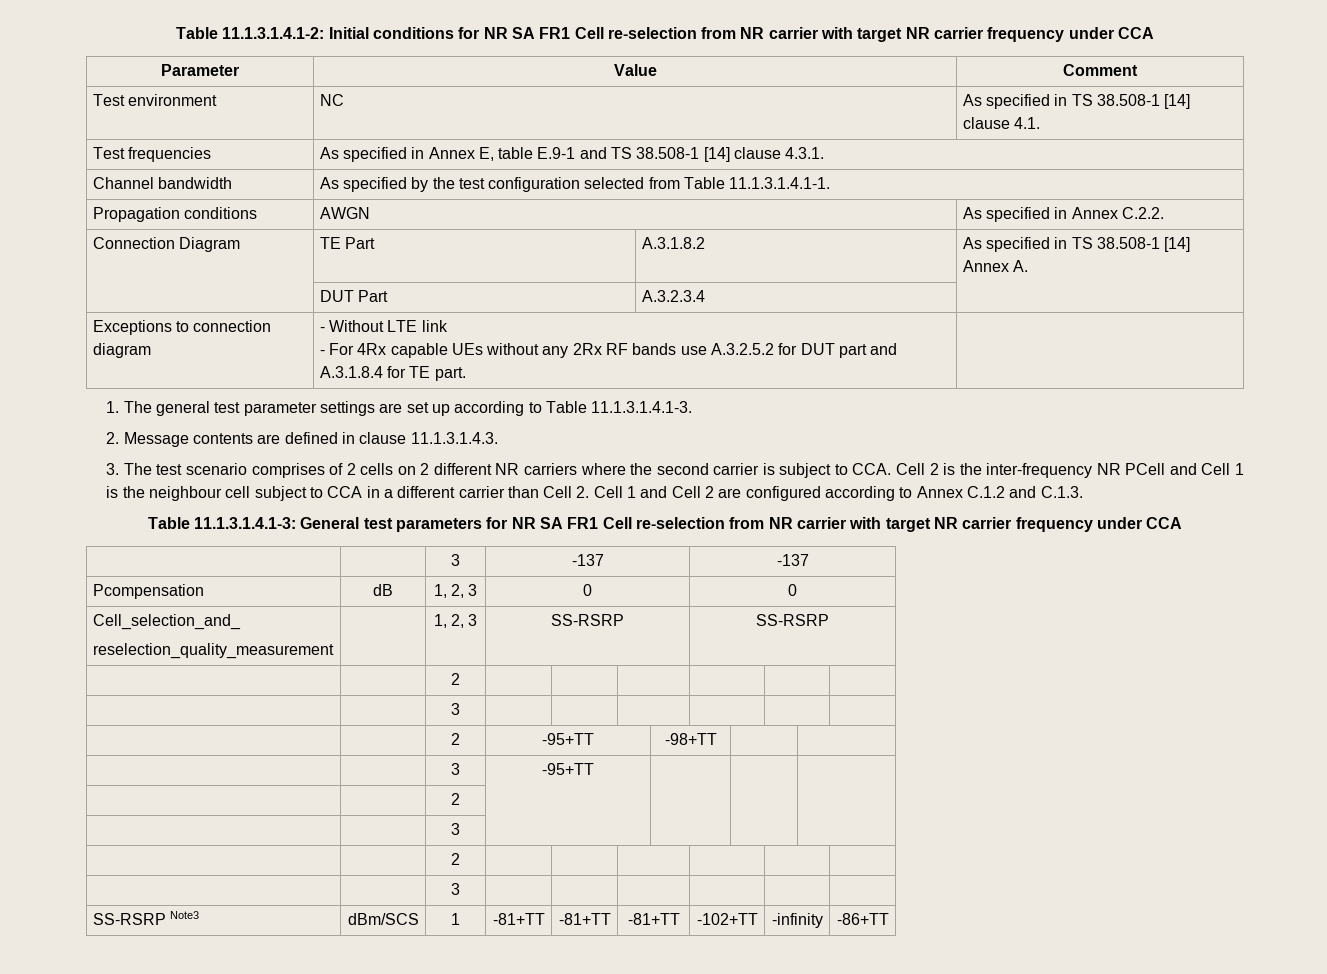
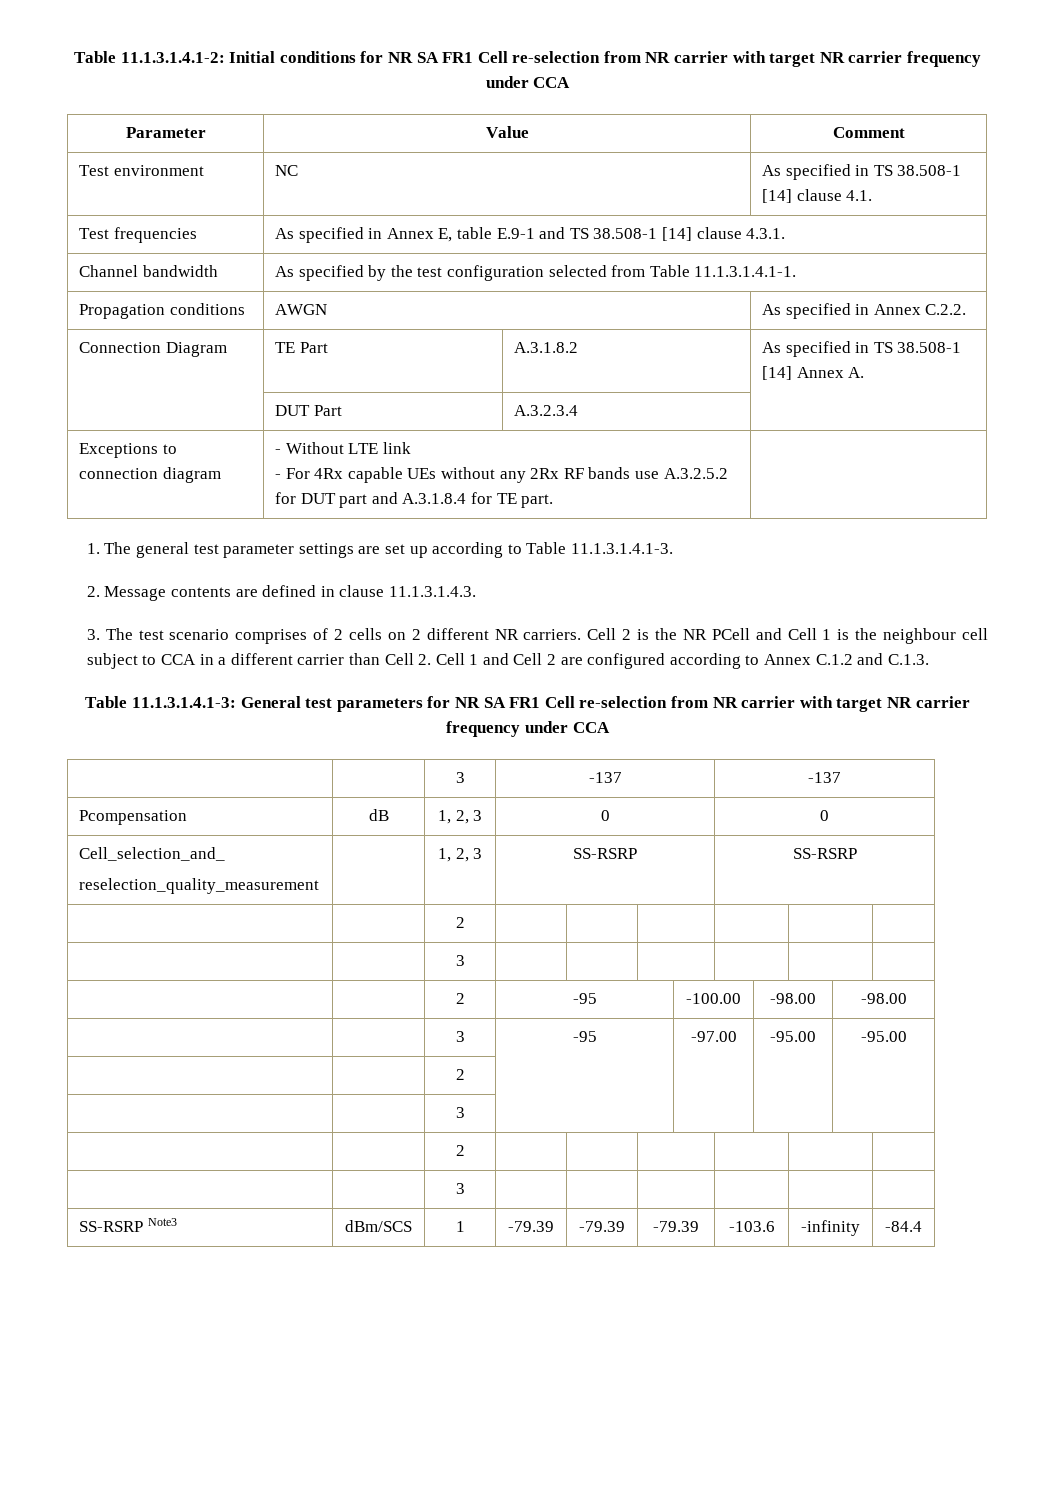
[523,463,892,478] carriers where the second carrier is subject to CCA. -> [523,629,582,640] carriers.
[986,463,1093,478] inter-frequency -> (678, 634) none
[542,733,594,745] [664,733,717,745] [451,763,460,775] [542,763,594,775] -95+TT | -98+TT | | // | | 3 | -95+TT | | | -> [572,993,597,1004] [686,993,741,1004] [770,993,816,1004] [860,993,907,1004] [455,1031,465,1042] [572,1031,597,1042] [690,1031,737,1042] [770,1031,816,1042] [860,1031,907,1042] -95 | -100.00 | -98.00 | -98.00 // | | 3 | -95 | -97.00 | -95.00 | -95.00
[492,913,545,925] [558,913,611,925] [627,913,680,925] [696,913,758,925] -81+TT | -81+TT | -81+TT | -102+TT -> [508,1221,554,1232] [579,1221,625,1232] [653,1221,699,1232] [728,1221,775,1232] -79.39 | -79.39 | -79.39 | -103.6
[836,913,889,925] -86+TT -> [885,1221,922,1232] -84.4

